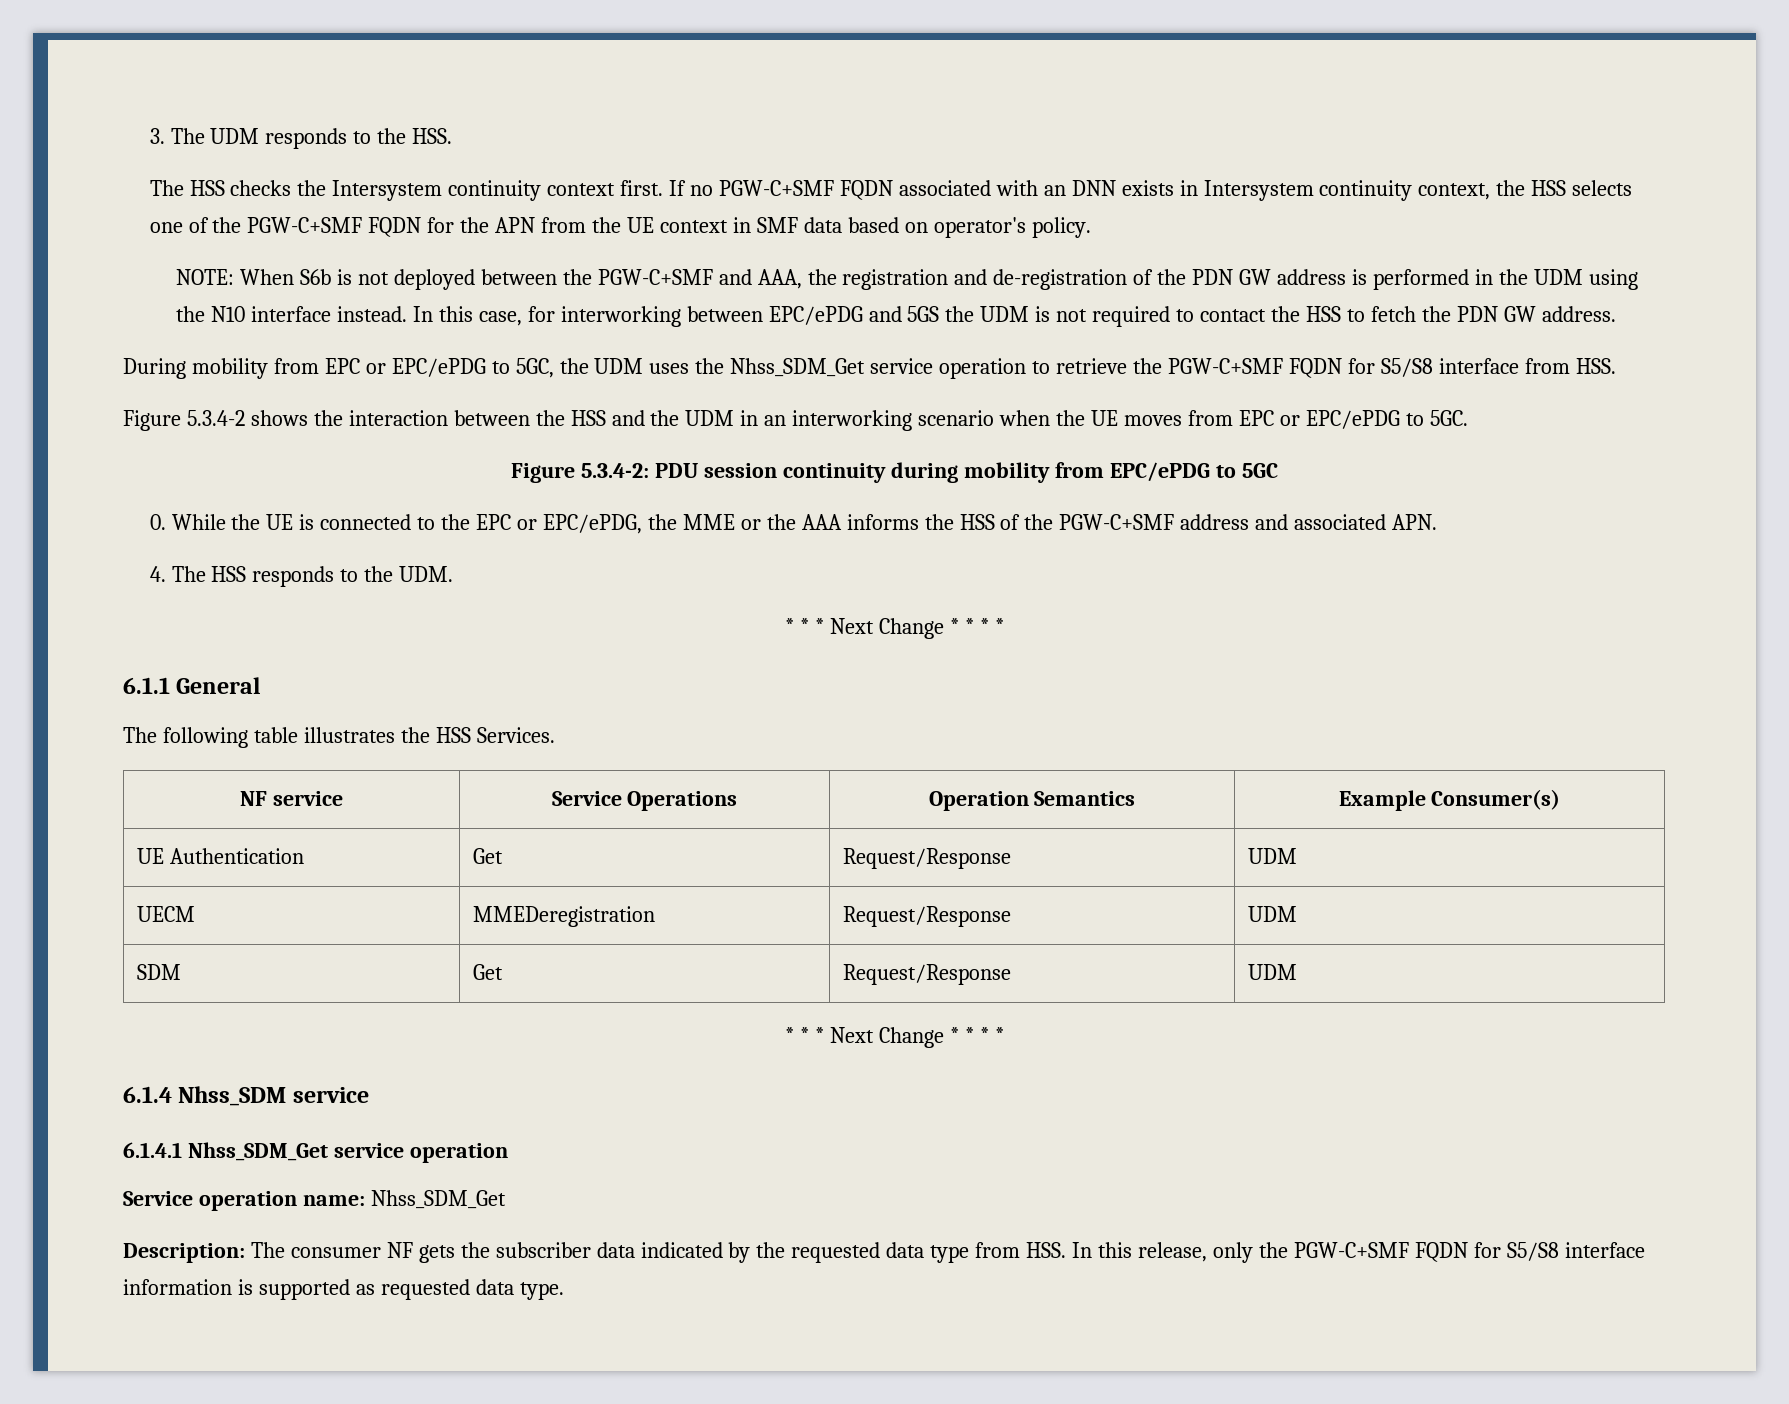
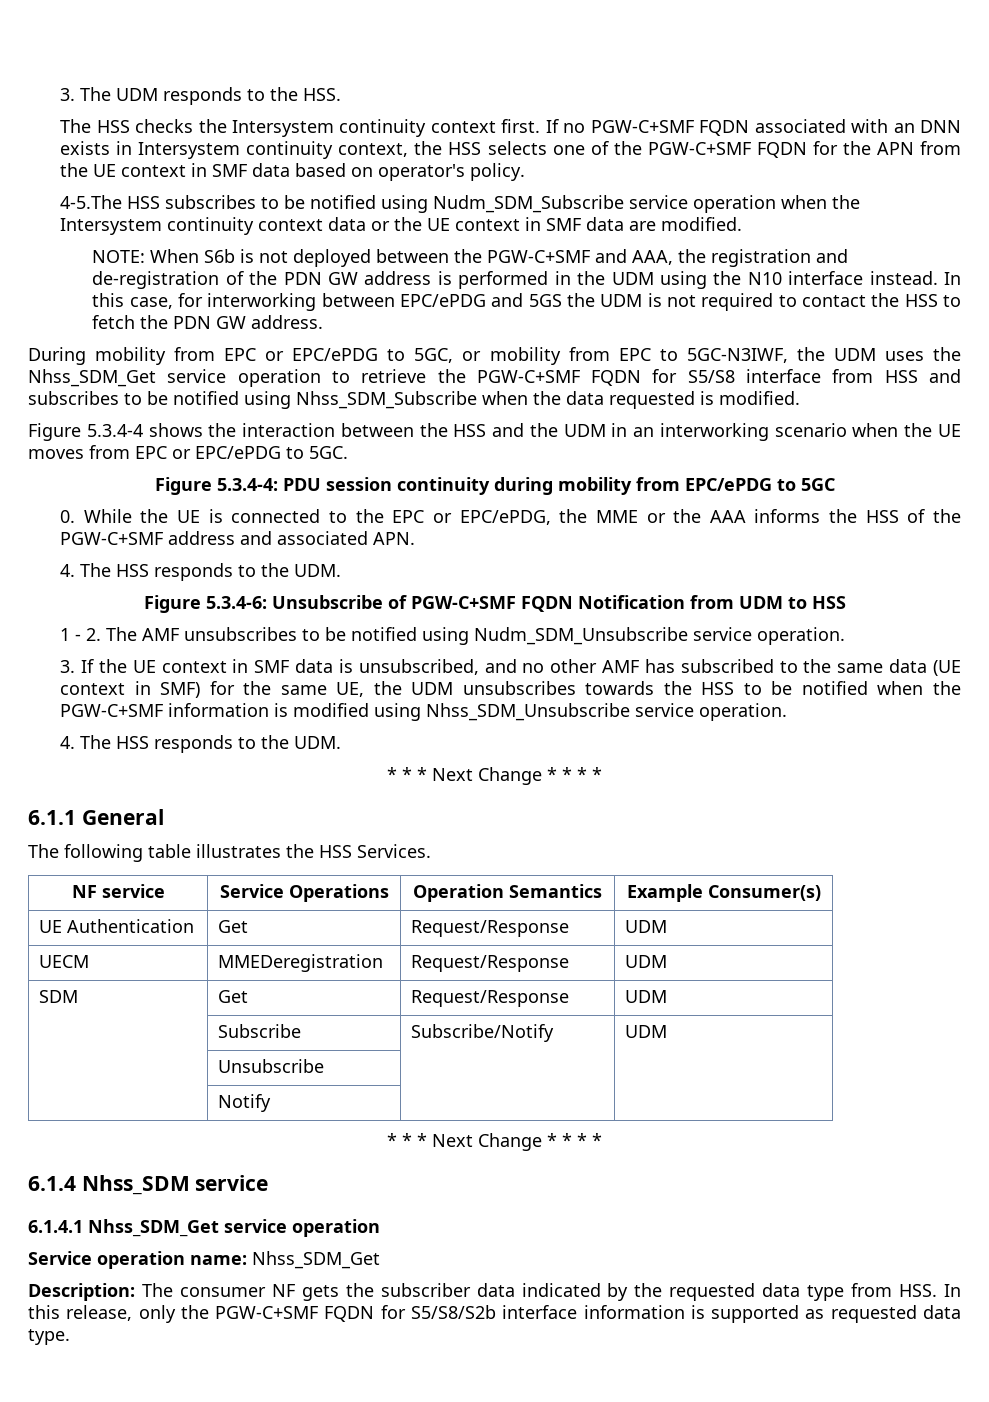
(1091, 227) none -> [60,195,861,213] [60,217,743,235] // 4-5.The HSS subscribes to be notified using Nudm_SDM_Subscribe service operation when the Intersystem continuity context data or the UE context in SMF data are modified.
(554, 368) none -> [462,347,788,365] or mobility from EPC to 5GC-N3IWF,
[1575,358,1616,374] [123,410,245,431] HSS. // Figure 5.3.4-2 -> [884,369,961,383] [28,391,800,409] [28,423,143,441] HSS and subscribes to be notified using Nhss_SDM_Subscribe when the data requested is modified. // Figure 5.3.4-4
[581,463,650,478] 5.3.4-2: -> [216,478,278,491] 5.3.4-4:
(454, 574) none -> [143,595,846,613] [60,627,846,645] [60,659,962,676] [60,681,961,698] [60,703,788,721] [60,735,342,753] // Figure 5.3.4-6: Unsubscribe of PGW-C+SMF FQDN Notification from UDM to HSS // 1 - 2. The AMF unsubscribes to be notified using Nudm_SDM_Unsubscribe service operation. // 3. If the UE context in SMF data is unsubscribed, and no other AMF has subscribed to the same data (UE context in SMF) for the same UE, the UDM unsubscribes towards the HSS to be notified when the PGW-C+SMF information is modified using Nhss_SDM_Unsubscribe service operation. // 4. The HSS responds to the UDM.
(1298, 972) none -> [218,1024,302,1038] [411,1024,555,1042] [625,1025,668,1038] [218,1059,325,1073] [218,1094,272,1112] // | Subscribe | Subscribe/Notify | UDM // | Unsubscribe | | // | Notify | |
[1506,1242,1559,1261] S5/S8 -> [410,1305,496,1319] S5/S8/S2b

